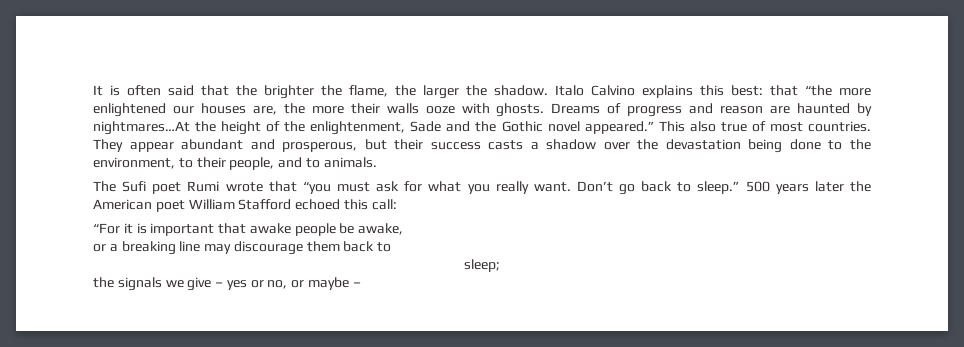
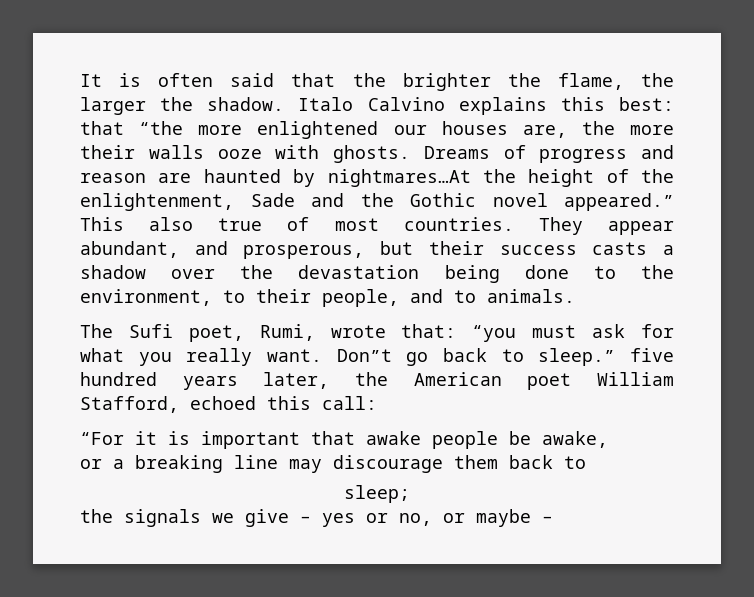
[181,139,244,150] abundant -> [80,241,179,258] abundant,
[152,181,297,194] poet Rumi wrote that -> [188,324,457,342] poet, Rumi, wrote that:
[576,181,613,192] Don’t -> [336,349,392,362] Don”t
[745,181,844,194] 500 years later -> [630,348,674,362] [80,372,330,390] five hundred years later,
[238,199,292,210] Stafford -> [80,396,179,413] Stafford,

